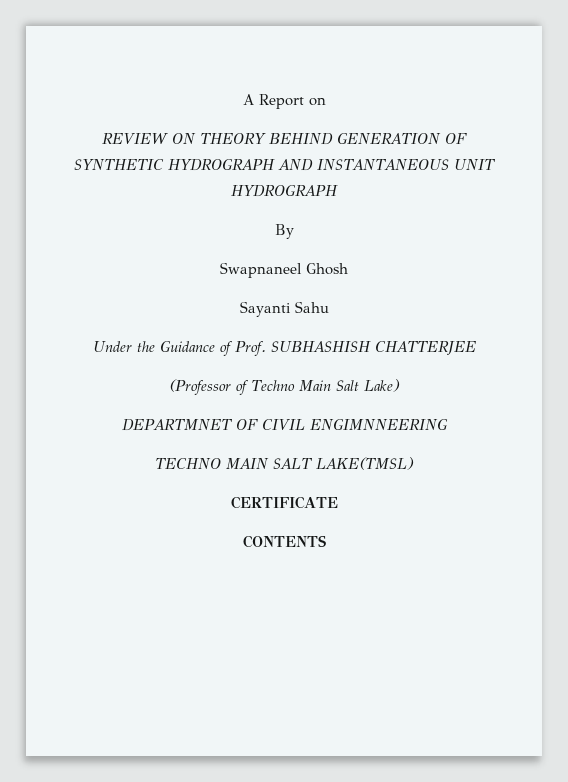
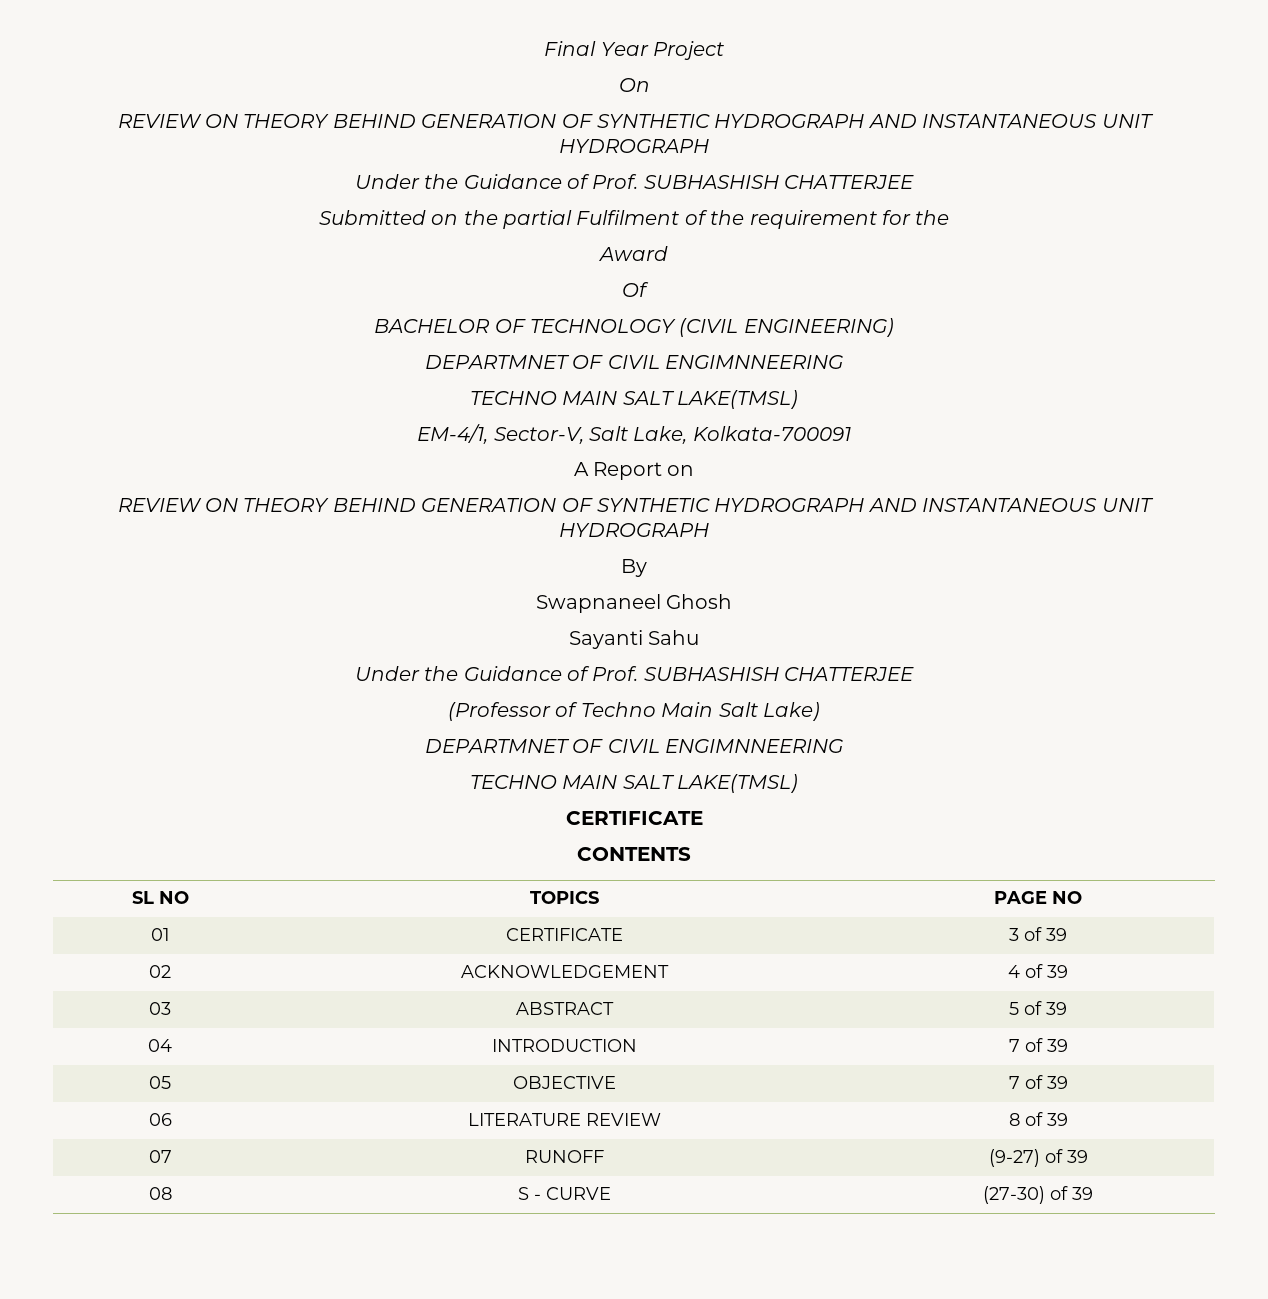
(242, 99) none -> [544,41,724,60] [618,78,650,92] [117,114,1154,128] [559,139,709,153] [354,174,915,189] [318,210,950,229] [598,246,668,261] [622,282,649,297] [374,318,894,337] [424,355,845,369] [469,390,799,409] [417,424,851,444] Final Year Project // On // REVIEW ON THEORY BEHIND GENERATION OF SYNTHETIC HYDROGRAPH AND INSTANTANEOUS UNIT HYDROGRAPH // Under the Guidance of Prof. SUBHASHISH CHATTERJEE // Submitted on the partial Fulfilment of the requirement for the // Award // Of // BACHELOR OF TECHNOLOGY (CIVIL ENGINEERING) // DEPARTMNET OF CIVIL ENGIMNNEERING // TECHNO MAIN SALT LAKE(TMSL) // EM-4/1, Sector-V, Salt Lake, Kolkata-700091 //
(326, 541) none -> [131,891,189,904] [529,891,599,904] [994,891,1082,904] [150,928,170,941] [505,928,623,941] [1009,927,1067,941] [149,965,171,978] [460,965,669,978] [1008,964,1068,978] [149,1002,171,1015] [515,1002,614,1015] [1009,1001,1067,1015] [148,1039,172,1052] [491,1039,637,1052] [1008,1038,1068,1052] [149,1076,171,1089] [512,1076,616,1089] [1008,1075,1068,1089] [148,1113,172,1126] [467,1113,661,1126] [1008,1112,1068,1126] [148,1150,172,1163] [524,1150,604,1163] [988,1149,1088,1167] [148,1187,172,1200] [517,1187,611,1200] [983,1186,1093,1204] // SL NO | TOPICS | PAGE NO // 01 | CERTIFICATE | 3 of 39 // 02 | ACKNOWLEDGEMENT | 4 of 39 // 03 | ABSTRACT | 5 of 39 // 04 | INTRODUCTION | 7 of 39 // 05 | OBJECTIVE | 7 of 39 // 06 | LITERATURE REVIEW | 8 of 39 // 07 | RUNOFF | (9-27) of 39 // 08 | S - CURVE | (27-30) of 39

